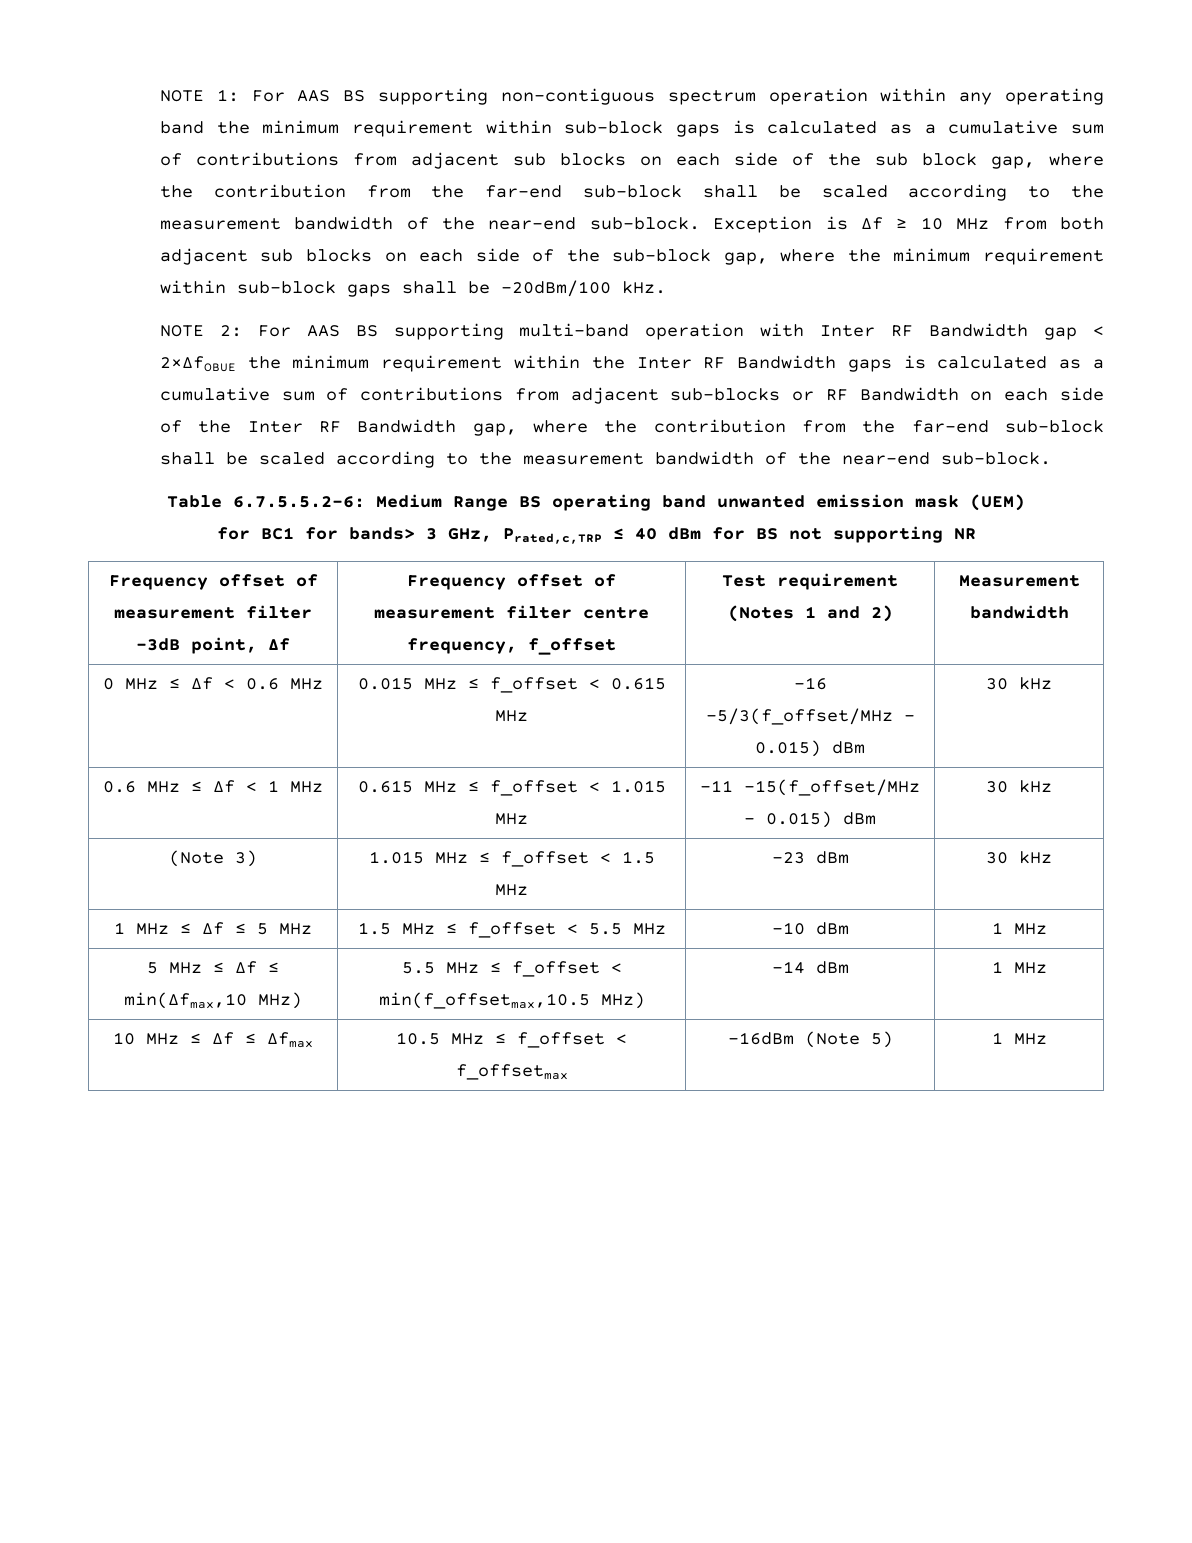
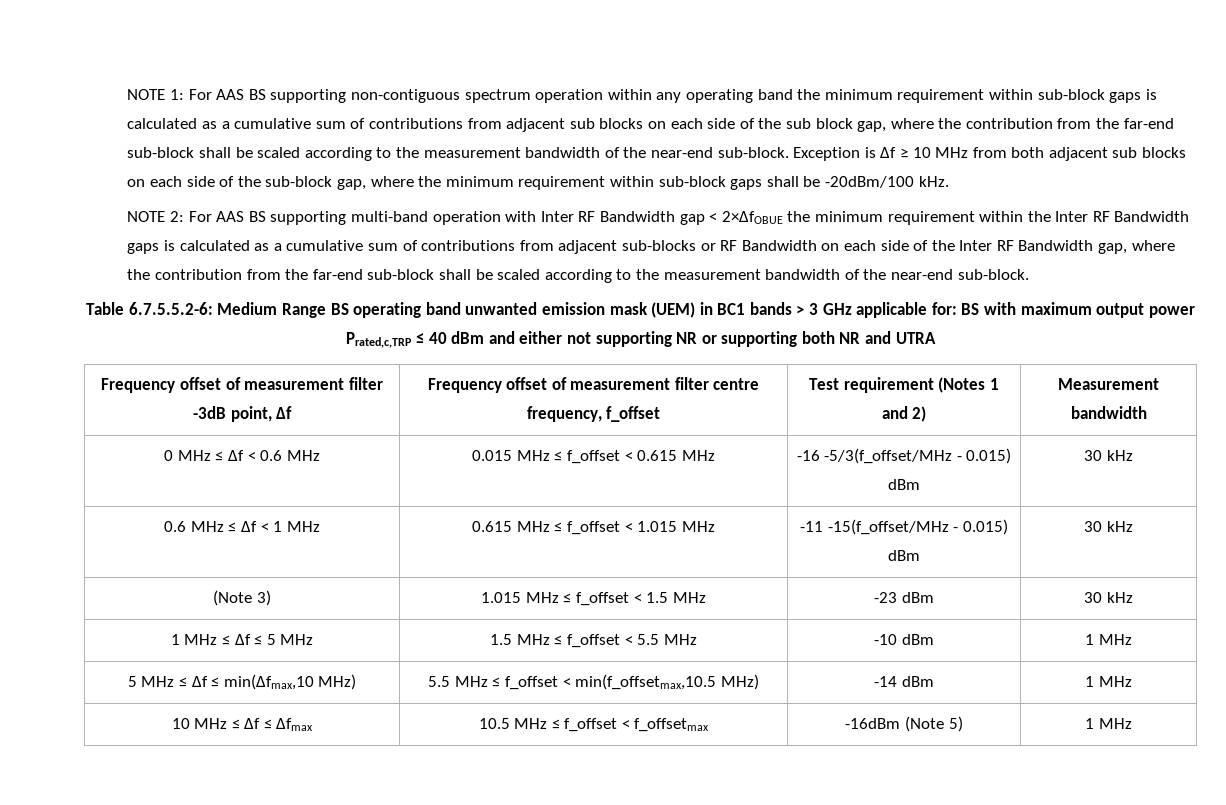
[216,527,492,542] // for BC1 for bands> 3 GHz, -> [699,302,1195,318] in BC1 bands > 3 GHz applicable for: BS with maximum output power
[711,527,778,540] for BS -> [488,331,563,344] and either
(976, 534) none -> [701,331,936,347] or supporting both NR and UTRA

